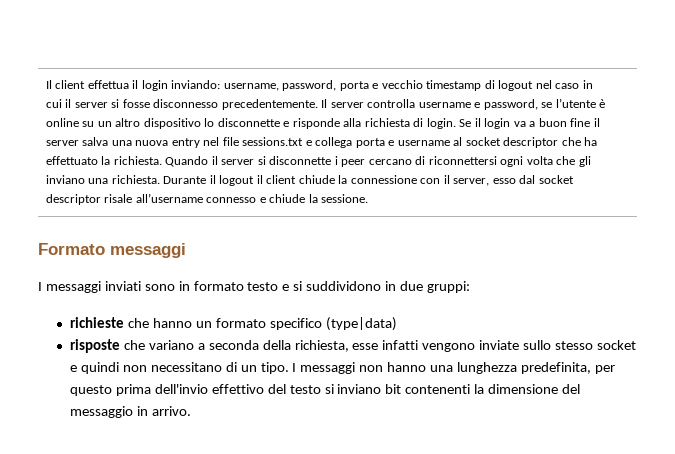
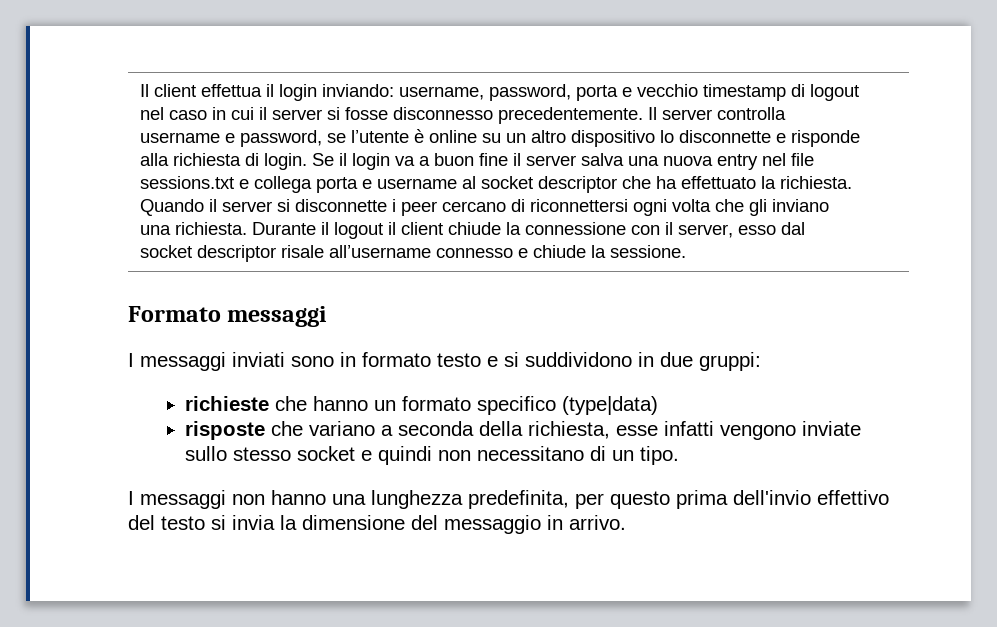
(289, 368) none -> (680, 455) //
[337,384,471,394] inviano bit contenenti -> [232,515,275,530] invia

